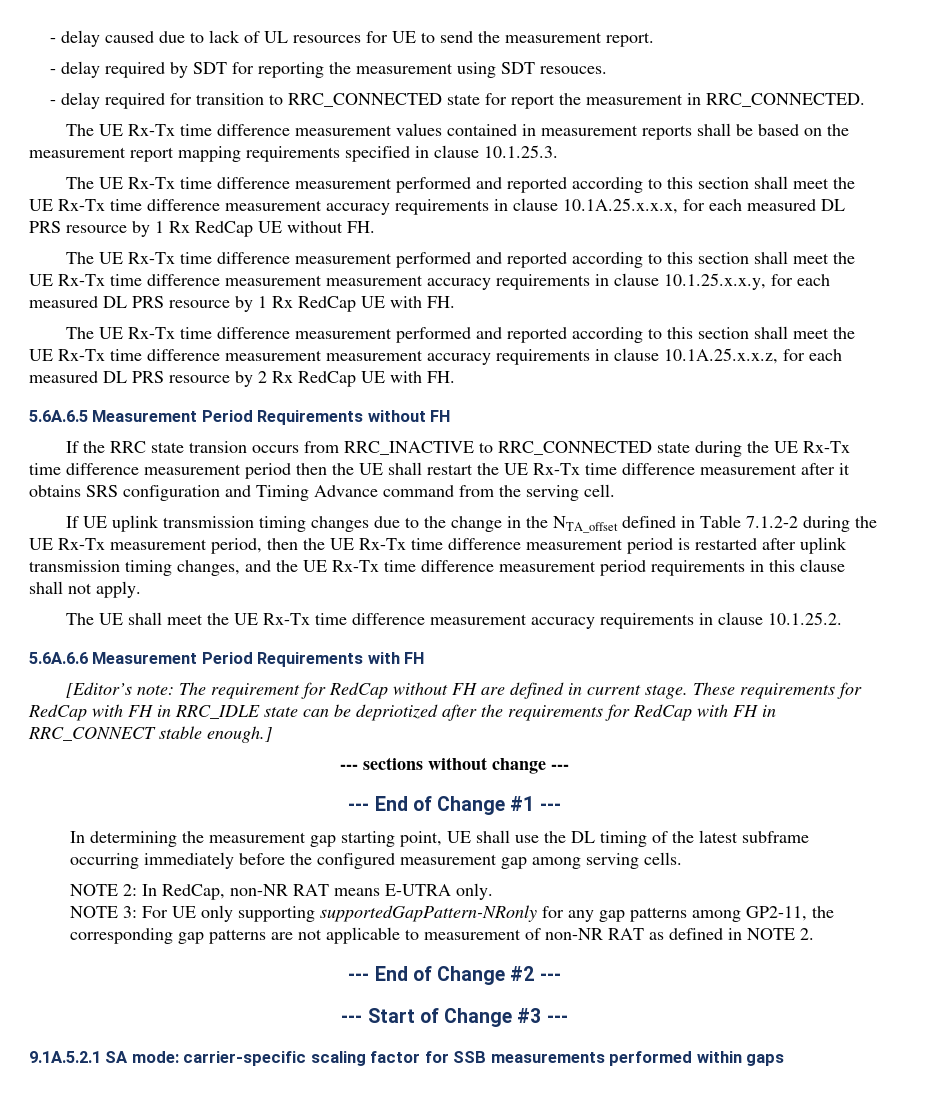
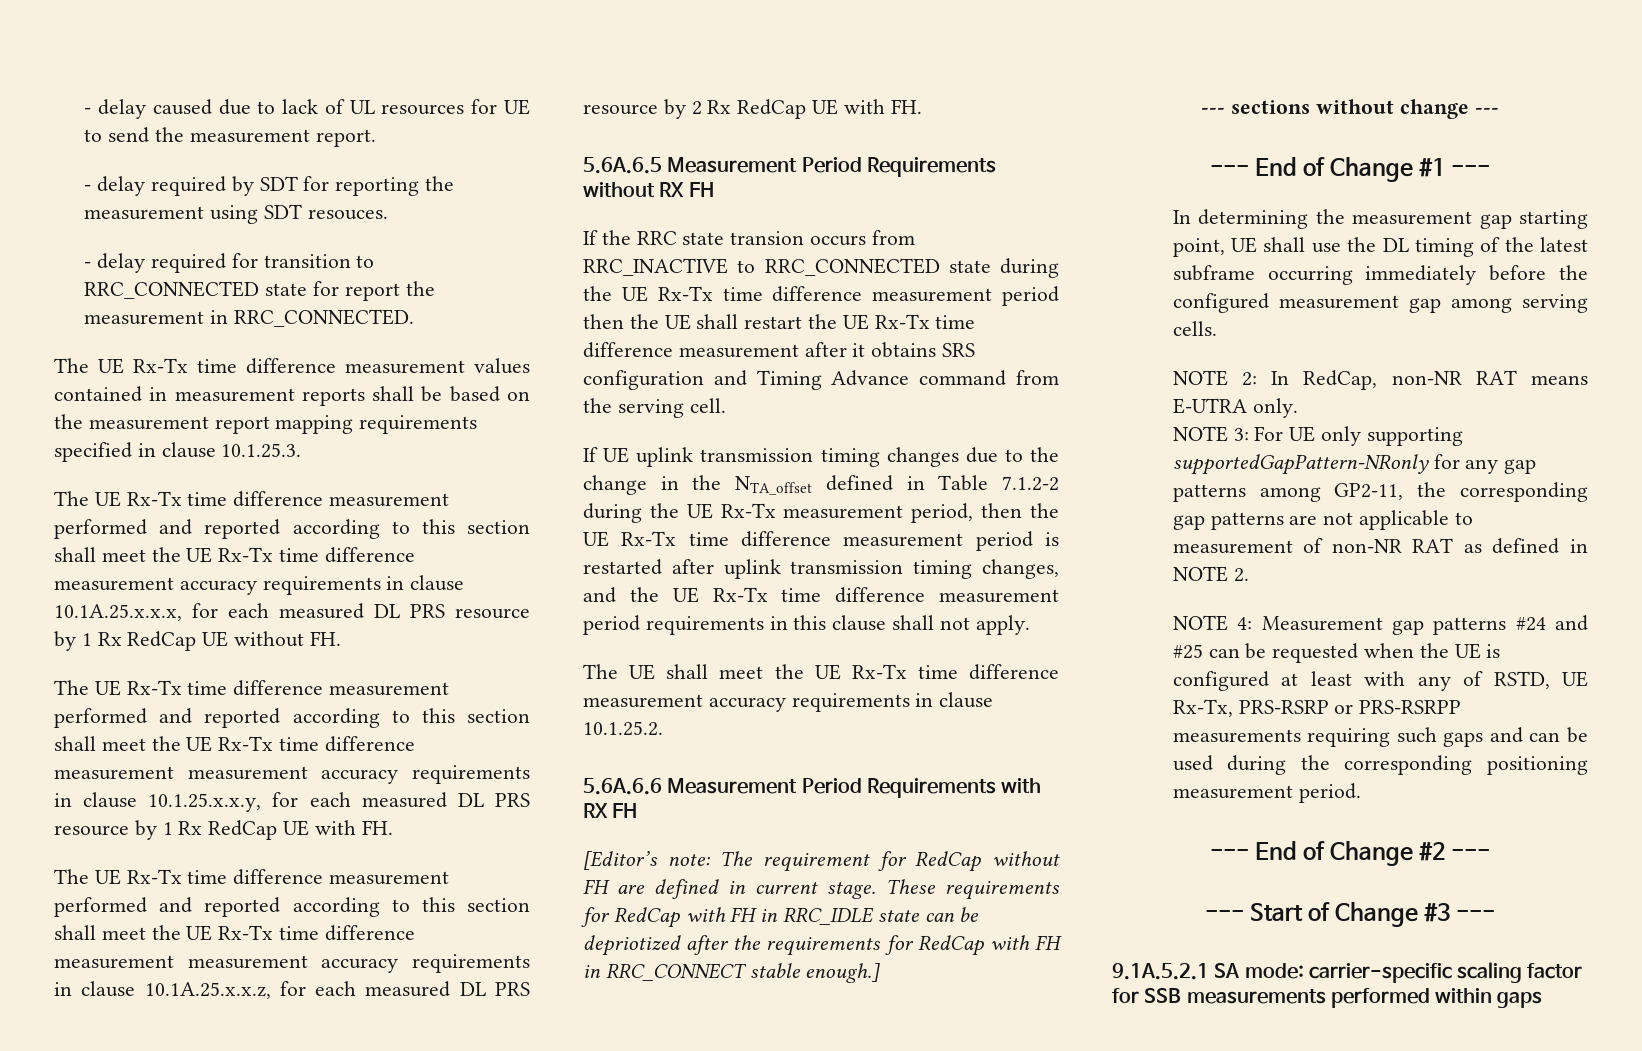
(426, 416) none -> [659,182,685,197] RX
(400, 658) none -> [583,803,608,818] RX
(815, 934) none -> [1172,615,1588,635] [1172,643,1501,663] [1172,671,1588,691] [1172,699,1462,717] [1172,727,1588,747] [1172,755,1588,775] [1172,783,1361,803] // NOTE 4: Measurement gap patterns #24 and #25 can be requested when the UE is configured at least with any of RSTD, UE Rx-Tx, PRS-RSRP or PRS-RSRPP measurements requiring such gaps and can be used during the corresponding positioning measurement period.

